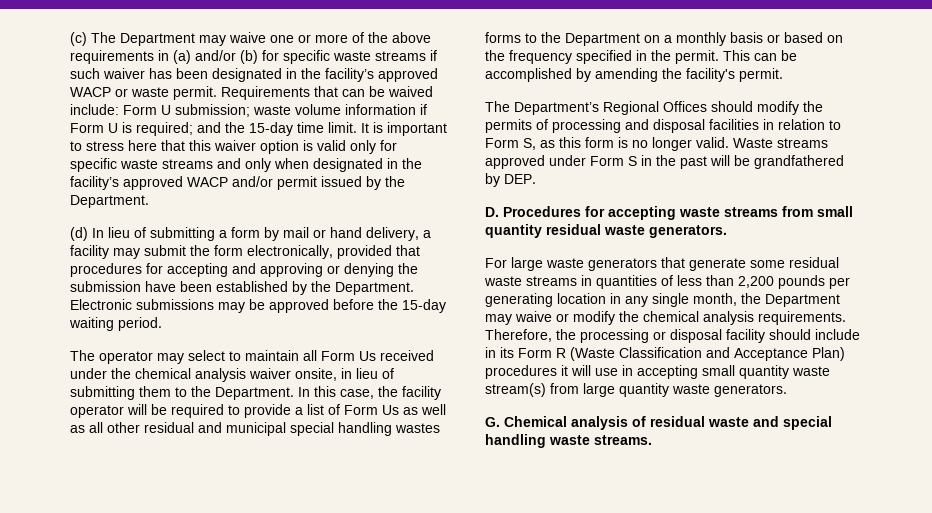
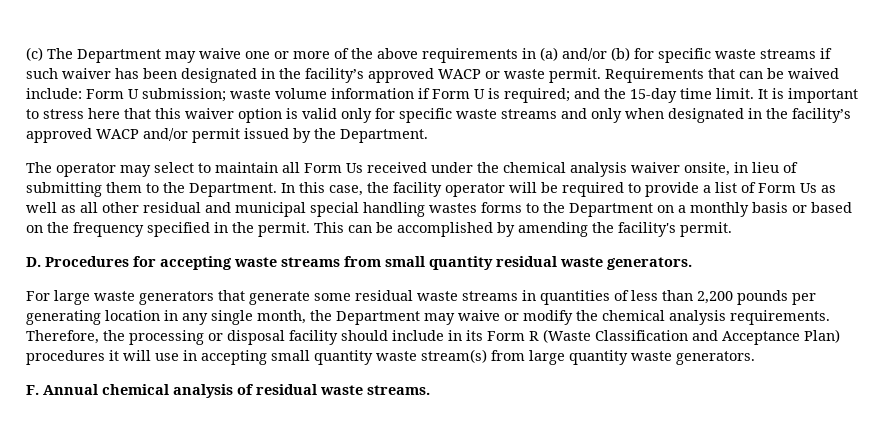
[70,227,431,241] [70,245,420,259] [70,263,418,277] [70,281,414,295] [70,299,446,313] [69,317,162,331] // (d) In lieu of submitting a form by mail or hand delivery, a facility may submit the form electronically, provided that procedures for accepting and approving or denying the submission have been established by the Department. Electronic submissions may be approved before the 15-day waiting period. -> (428, 136) none
[485,101,823,115] [485,119,841,133] [485,137,828,151] [485,155,844,169] [485,173,536,187] // The Department’s Regional Offices should modify the permits of processing and disposal facilities in relation to Form S, as this form is no longer valid. Waste streams approved under Form S in the past will be grandfathered by DEP. -> (732, 229) none
[485,416,567,427] G. Chemical -> [26,384,169,395] F. Annual chemical
[753,416,832,430] [485,434,590,448] and special handling waste -> (363, 390) none

